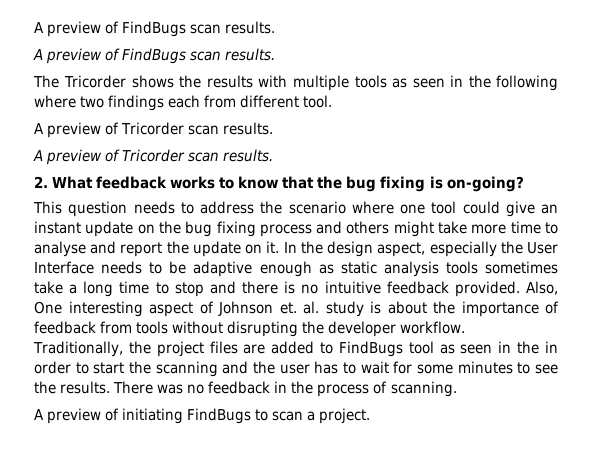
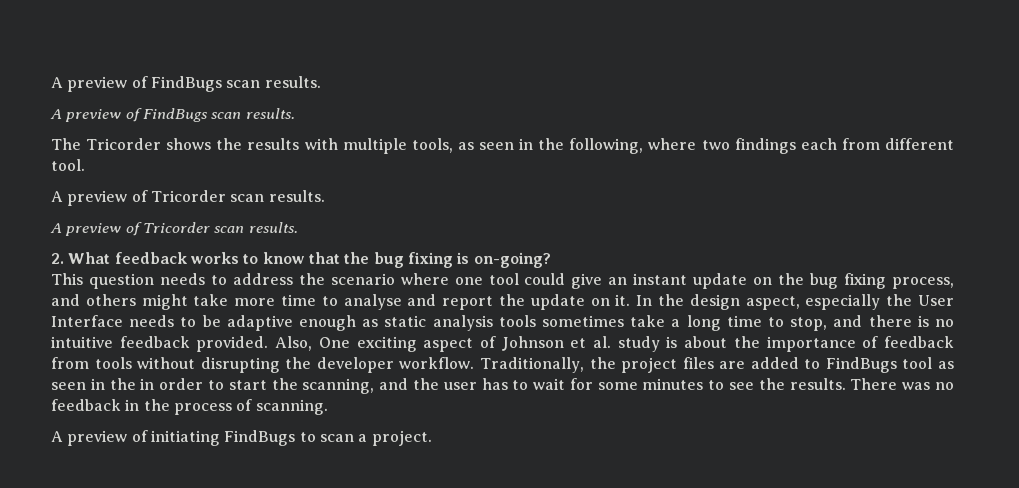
[354,75,558,91] tools as seen in the following -> [411,138,644,154] tools, as seen in the following,
[259,224,312,237] process -> [891,277,954,289] process,
[174,282,204,297] stop -> [790,317,828,331] stop,
[68,301,143,317] interesting -> [356,336,417,352] exciting
[279,302,297,314] et. -> [570,338,587,348] et
[155,361,218,377] scanning -> [302,378,375,394] scanning,

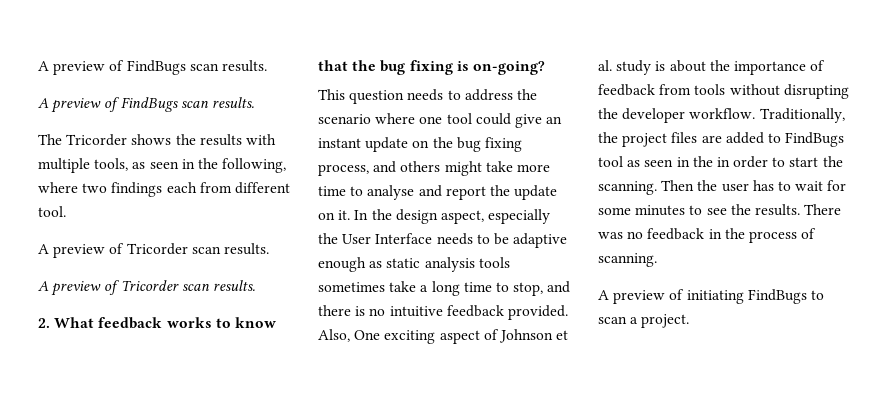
[302,378,409,394] scanning, and -> [598,180,695,195] scanning. Then

